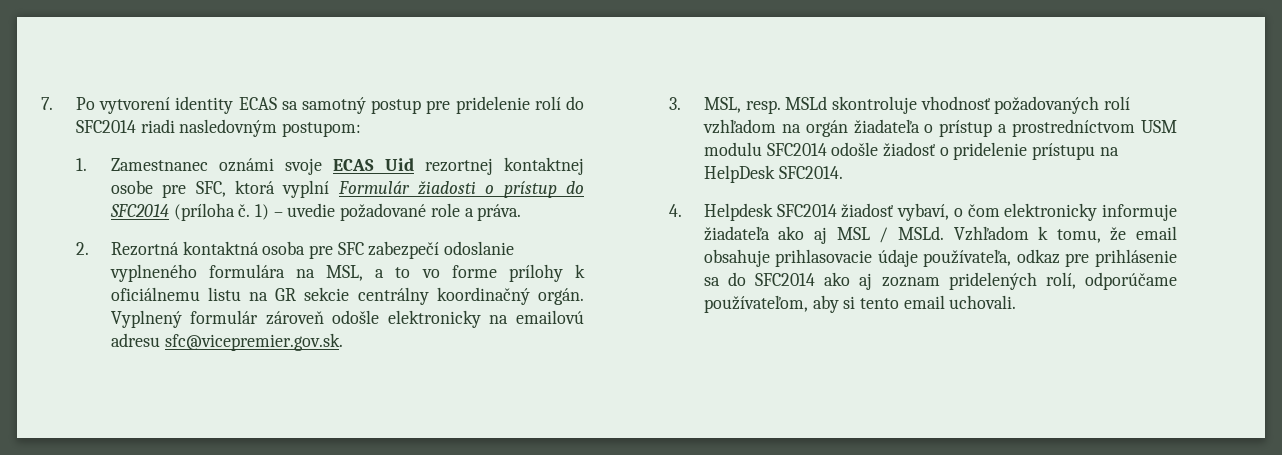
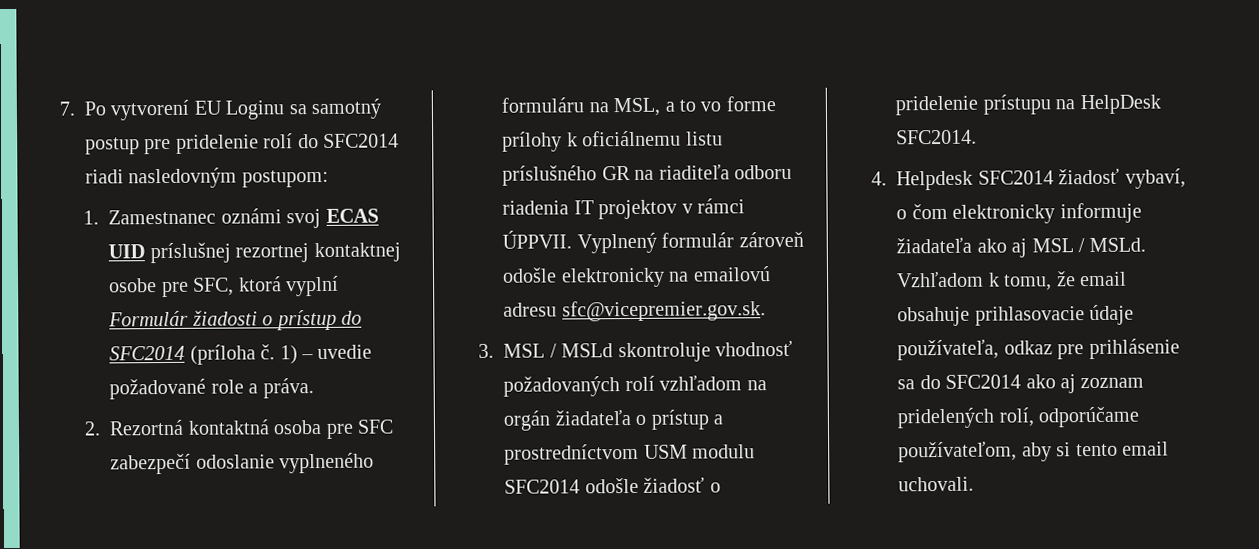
[175,96,277,114] identity ECAS -> [193,100,285,120] EU Loginu
[284,158,414,175] svoje ECAS Uid -> [286,208,379,229] [108,242,231,264] svoj ECAS UID príslušnej
[208,264,285,278] formulára -> [501,97,585,113] formuláru
[249,287,584,305] na GR sekcie centrálny koordinačný orgán. -> [502,164,792,186] [502,198,745,220] [502,230,573,249] príslušného GR na riaditeľa odboru riadenia IT projektov v rámci ÚPPVII.
[703,97,781,114] MSL, resp. -> [503,343,557,358] MSL /

